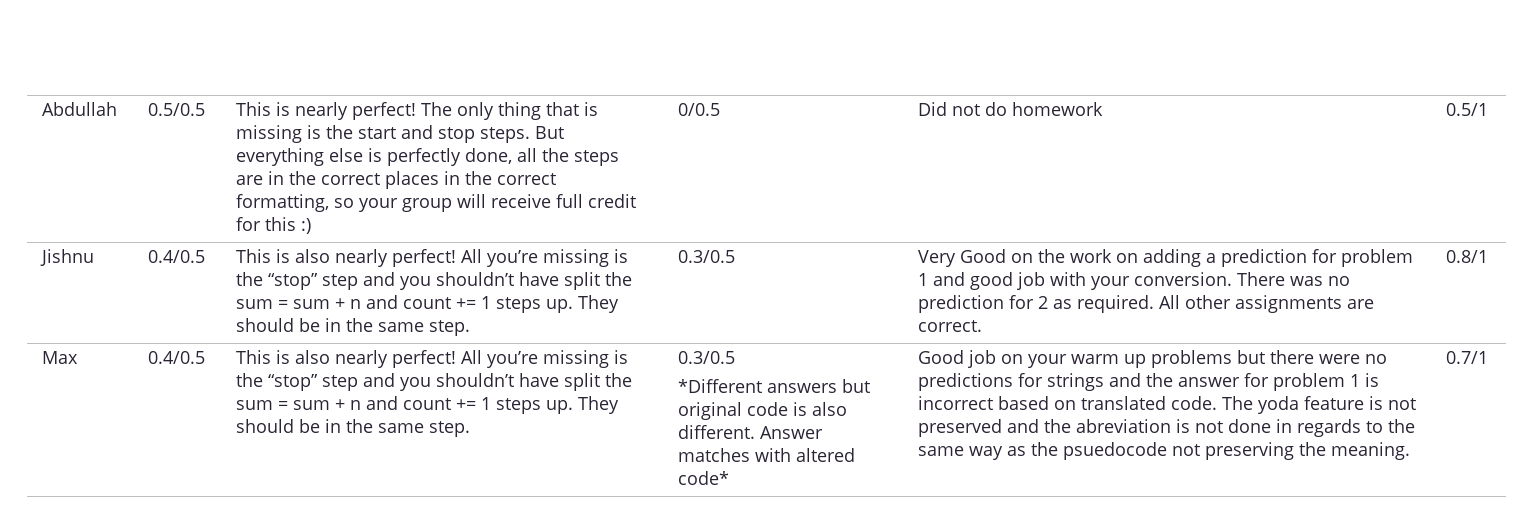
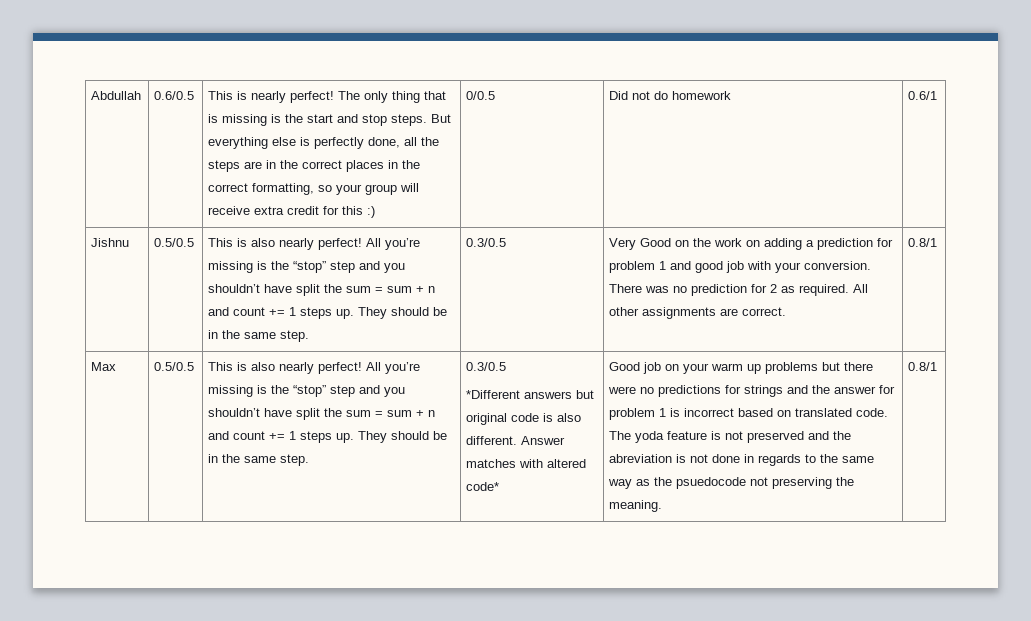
[148,103,206,116] 0.5/0.5 -> [154,91,195,100] 0.6/0.5
[556,194,584,208] full -> [254,206,285,215] extra
[1446,103,1489,116] 0.5/1 -> [908,91,938,100] 0.6/1
[148,250,206,263] 0.4/0.5 -> [154,238,195,247] 0.5/0.5
[148,351,206,364] 0.4/0.5 -> [154,362,195,371] 0.5/0.5
[1446,351,1489,364] 0.7/1 -> [908,362,938,371] 0.8/1

